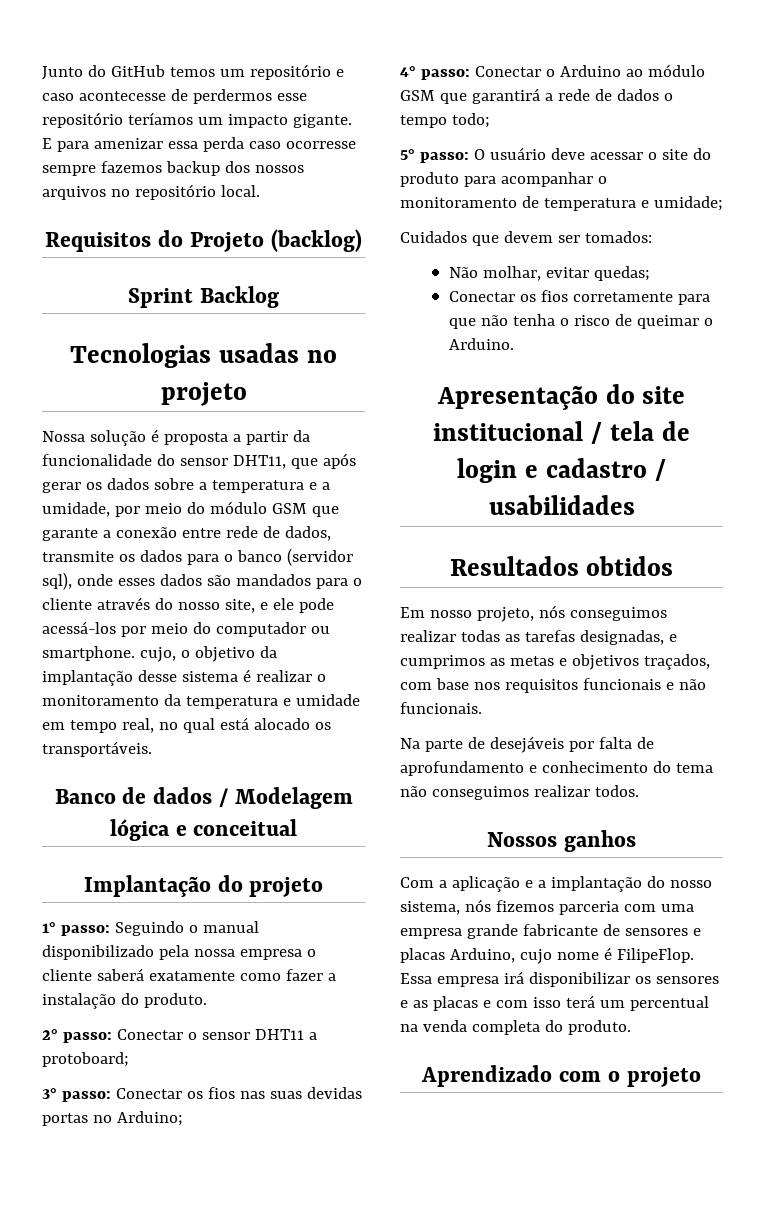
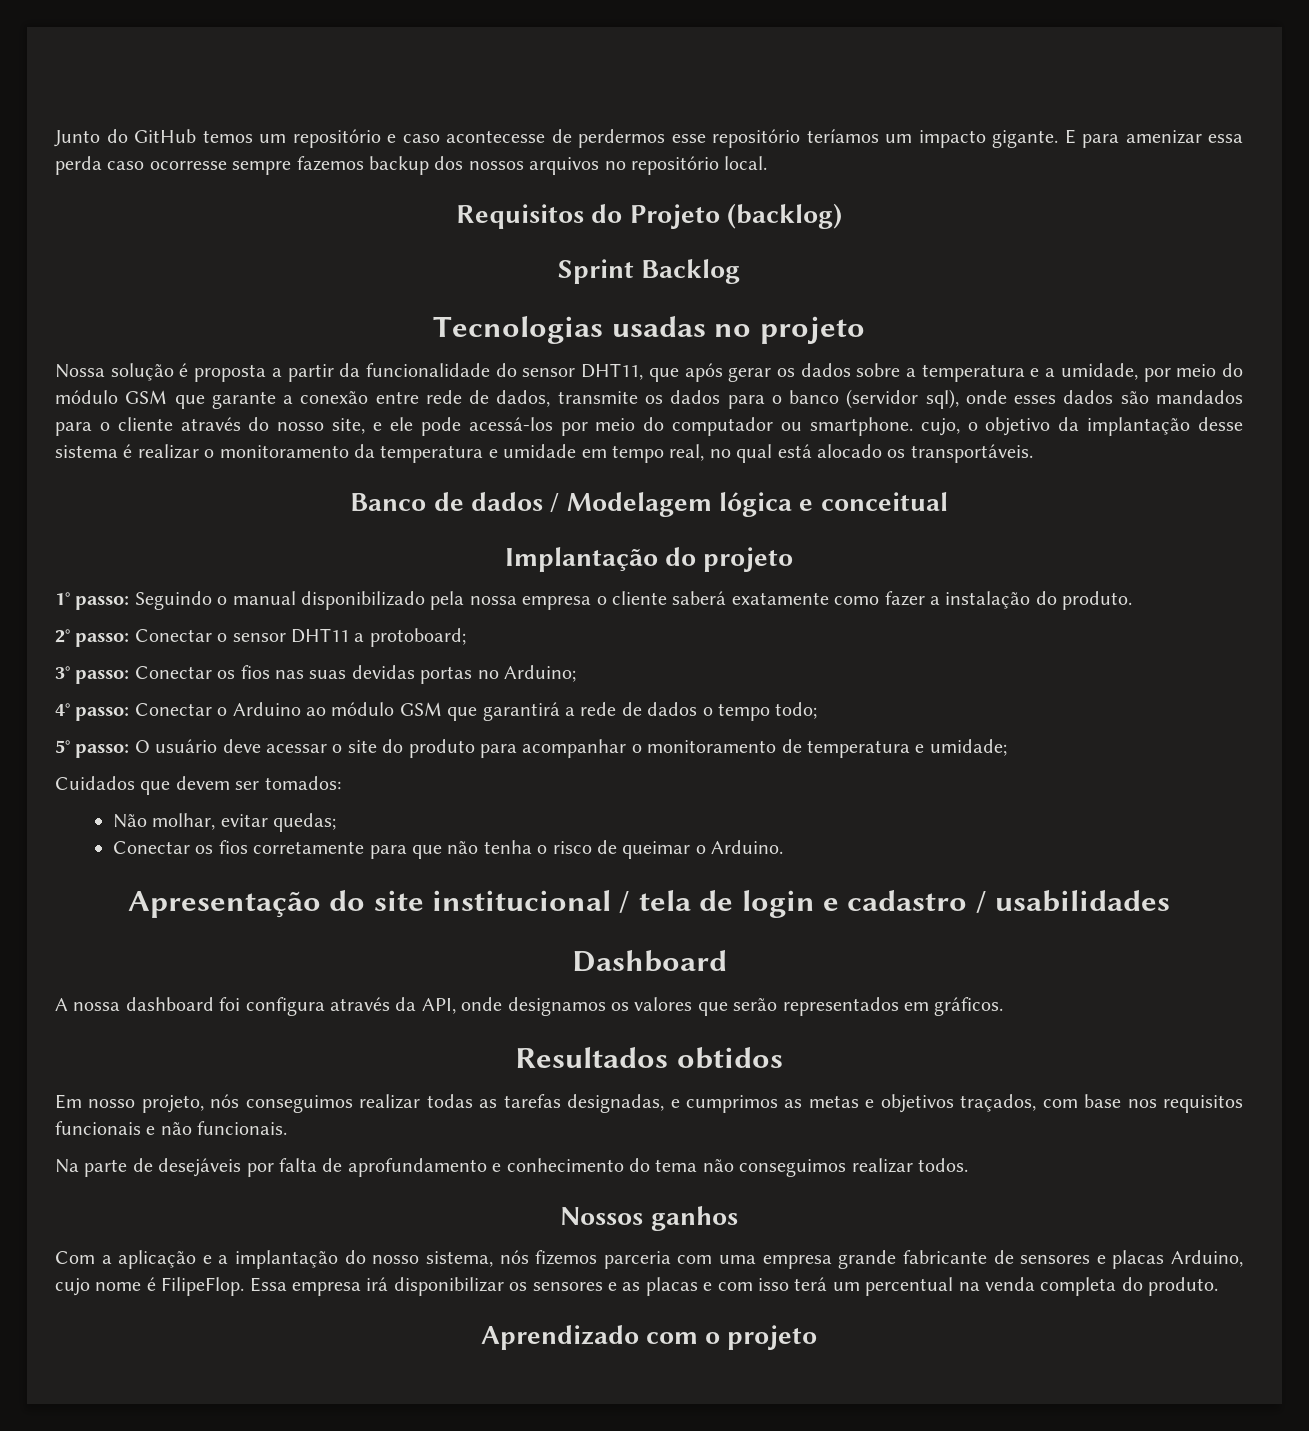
(635, 505) none -> [571,950,727,972] [55,997,1004,1016] // Dashboard // A nossa dashboard foi configura através da API, onde designamos os valores que serão representados em gráficos.

